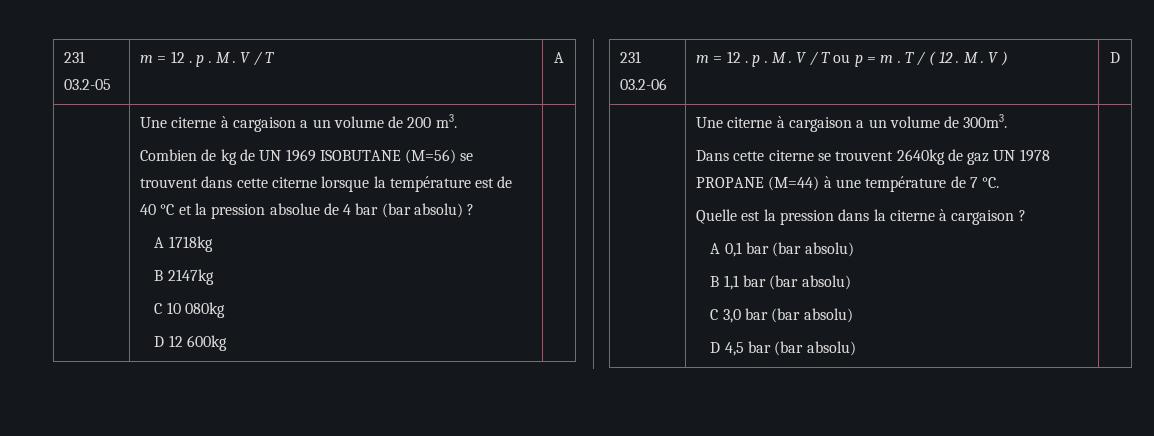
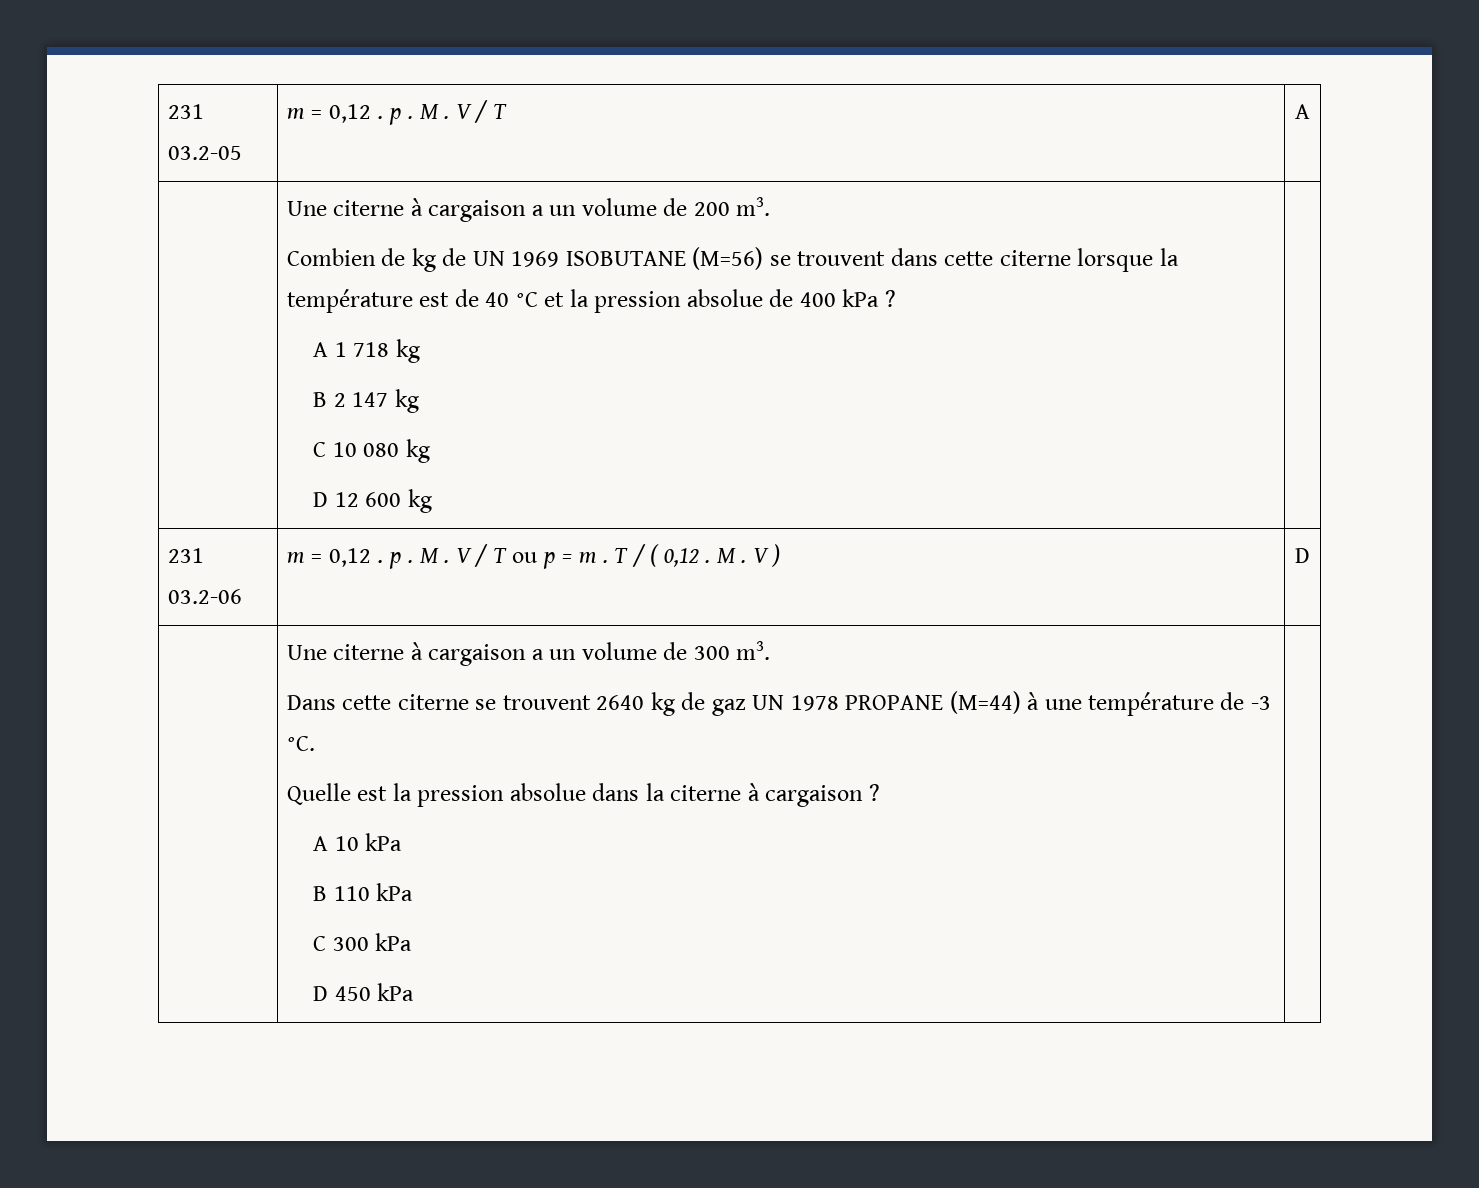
[170,51,185,63] 12 -> [328,104,371,123] 0,12
[343,203,475,218] [154,236,213,252] [154,269,214,285] 4 bar (bar absolu) ? // A 1718kg // B 2147kg -> [799,289,896,307] [313,339,420,363] [313,389,419,413] 400 kPa ? // A 1 718 kg // B 2 147 kg
[184,302,225,318] 080kg -> [363,439,430,463] 080 kg
[186,335,227,351] 600kg -> [365,489,432,513] 600 kg
[726,51,741,63] 12 -> [328,548,371,567] 0,12
[939,51,954,63] 12 -> [663,548,699,567] 0,12
[963,114,1008,128] 300m3. -> [693,641,771,660] 300 m3.
[896,149,945,165] 2640kg -> [596,692,675,716] 2640 kg
[969,177,978,188] 7 -> [1250,696,1271,710] -3
(834, 217) none -> [509,783,586,801] absolue
[724,242,854,257] [710,275,851,290] [710,308,853,323] [710,341,856,356] 0,1 bar (bar absolu) // B 1,1 bar (bar absolu) // C 3,0 bar (bar absolu) // D 4,5 bar (bar absolu) -> [334,833,403,851] [313,883,414,901] [313,933,413,951] [313,983,415,1001] 10 kPa // B 110 kPa // C 300 kPa // D 450 kPa

